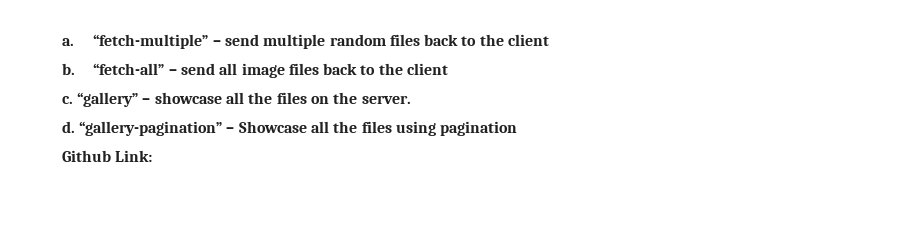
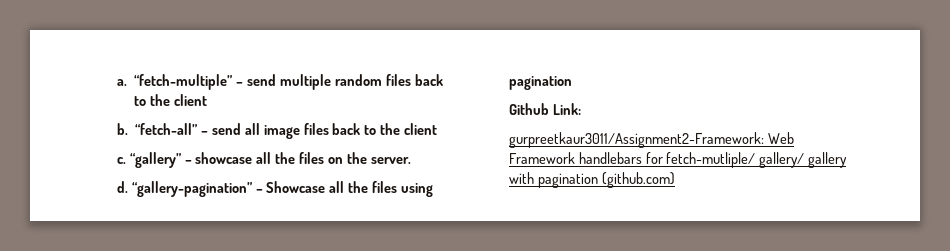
(152, 156) none -> [508,132,794,148] [508,152,848,168] [508,172,675,188] // gurpreetkaur3011/Assignment2-Framework: Web Framework handlebars for fetch-mutliple/ gallery/ gallery with pagination (github.com)

